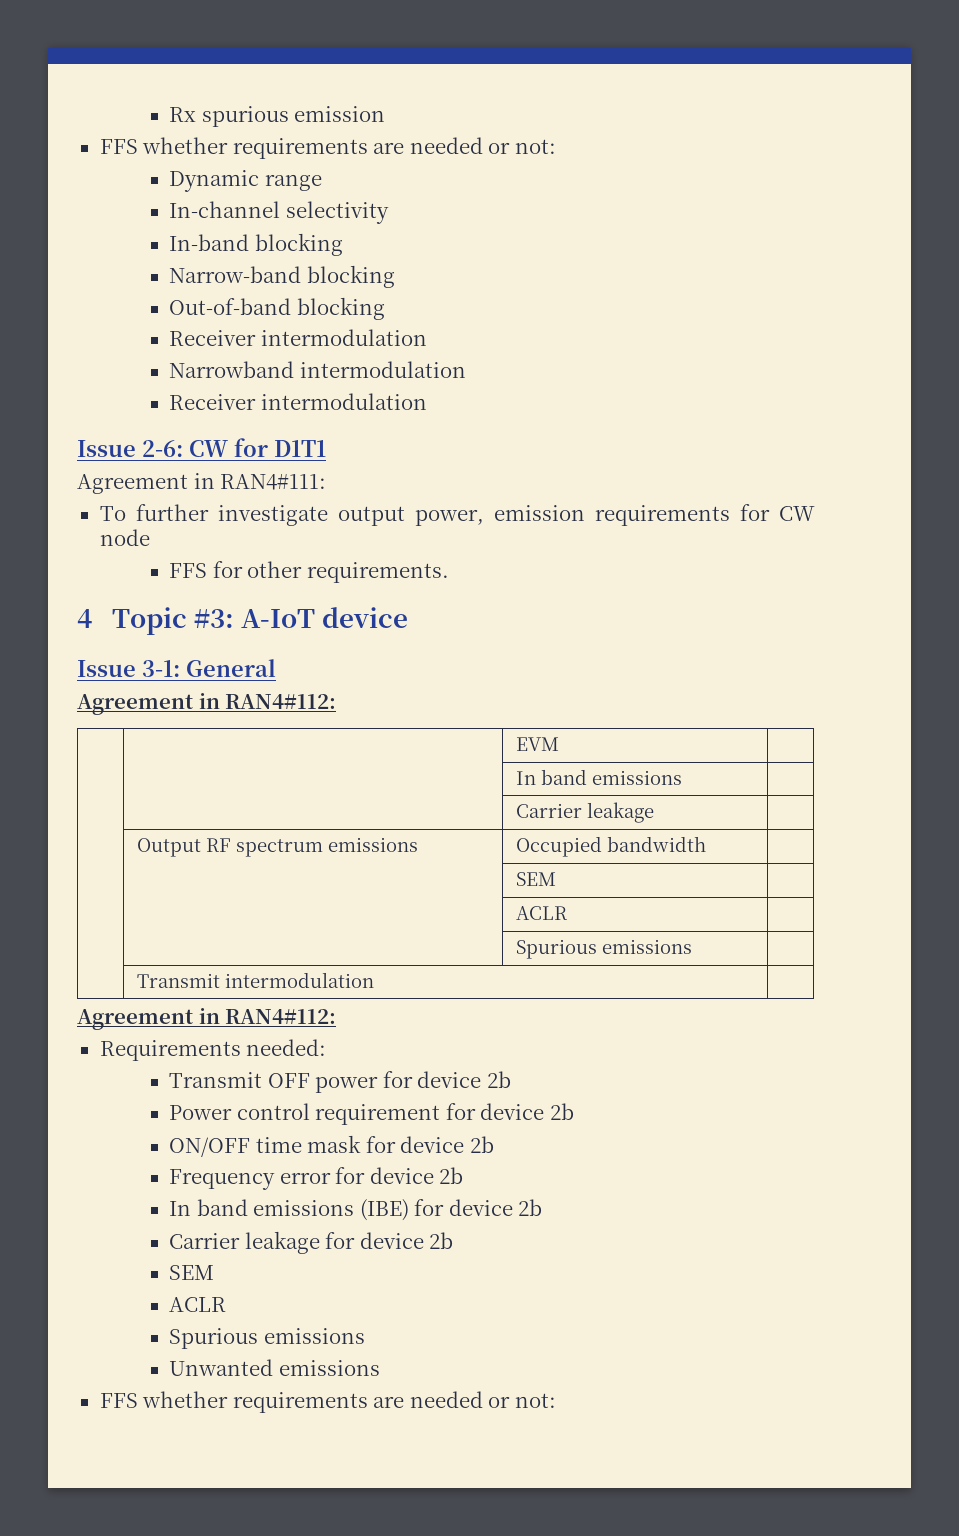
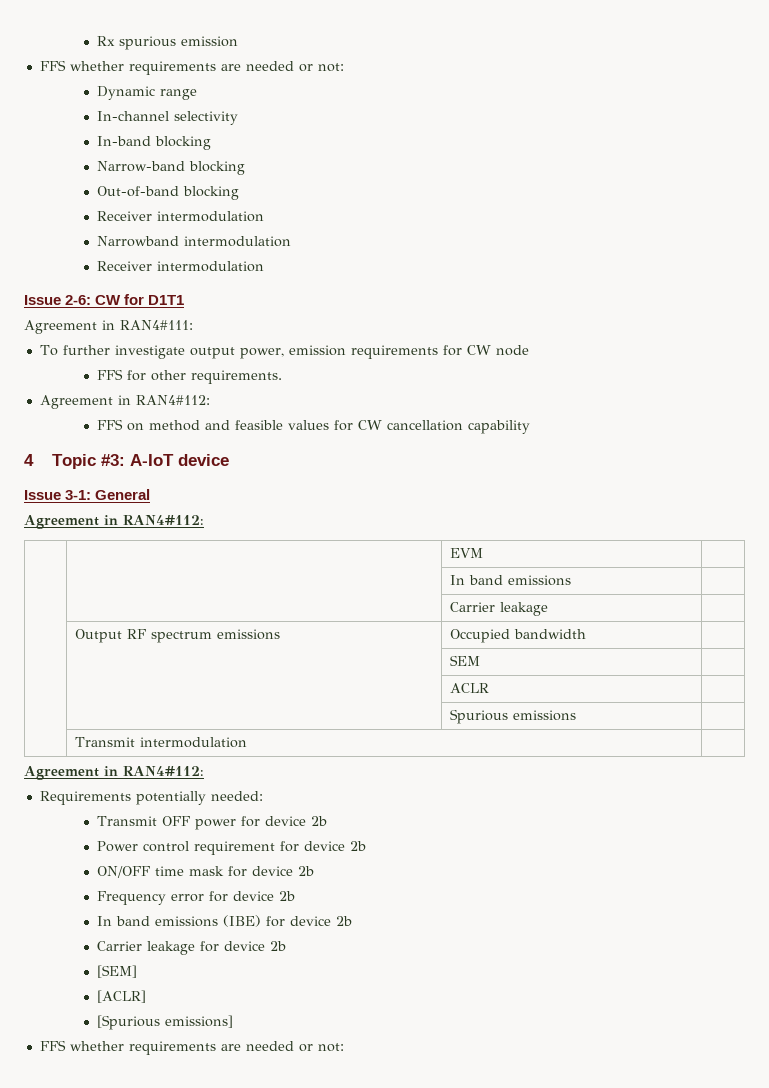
(449, 572) none -> [39,395,210,409] [96,419,530,434] // Agreement in RAN4#112: // FFS on method and feasible values for CW cancellation capability
(241, 1050) none -> [135,791,206,805] potentially
[169,1265,215,1280] [169,1297,227,1312] [169,1328,365,1349] [169,1359,380,1376] SEM // ACLR // Spurious emissions // Unwanted emissions -> [96,965,137,978] [96,990,146,1003] [96,1015,233,1030] [SEM] // [ACLR] // [Spurious emissions]

